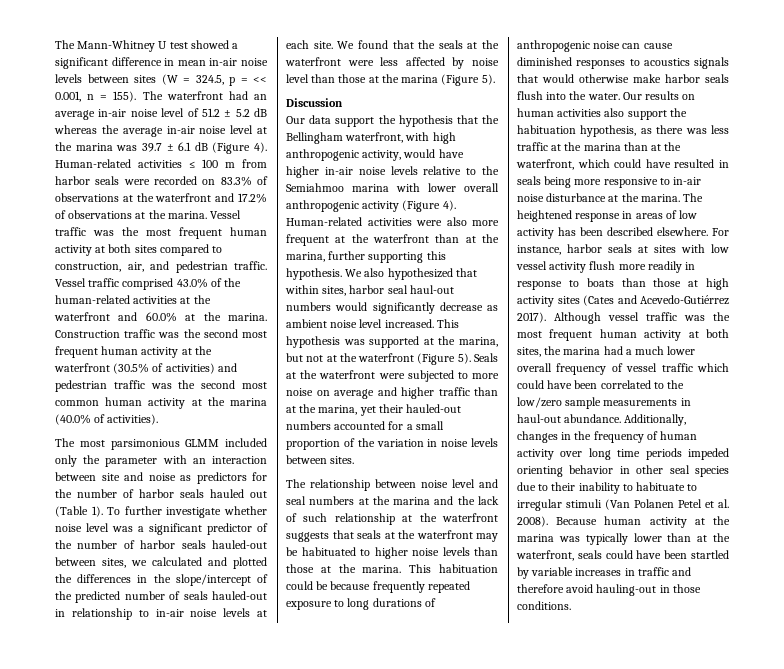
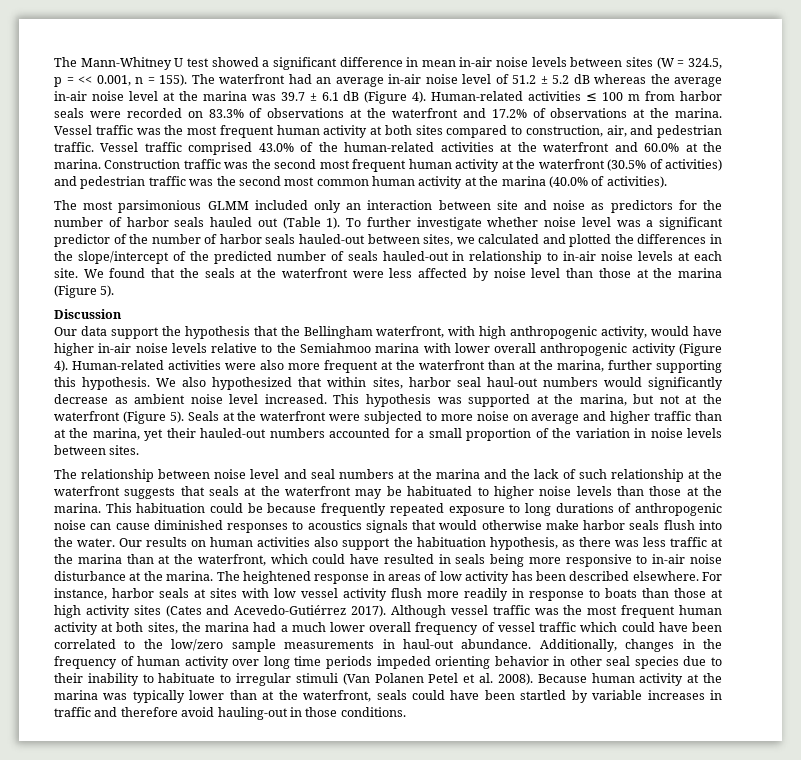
[83,455,187,467] the parameter with -> (341, 206) none

